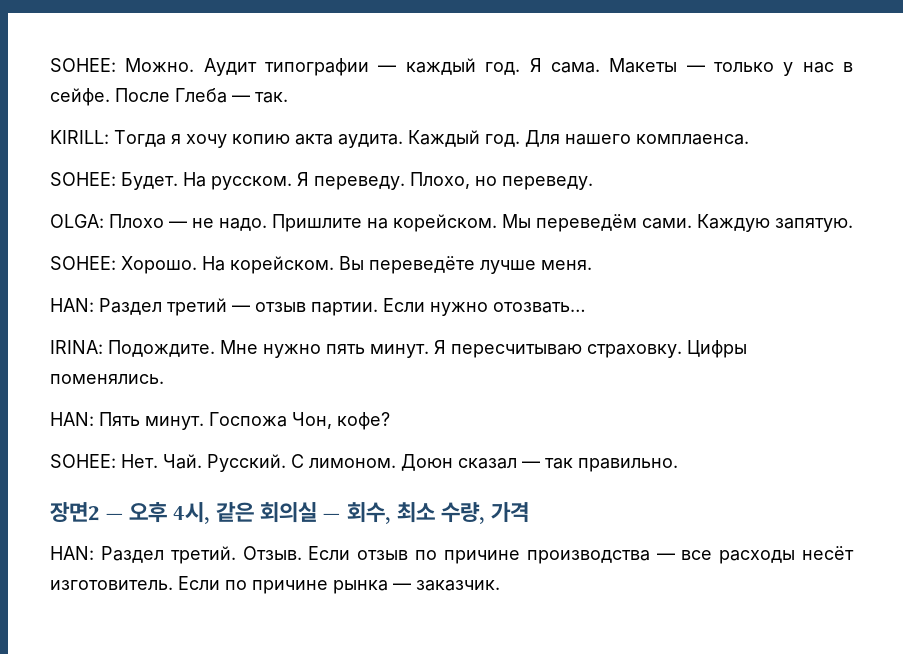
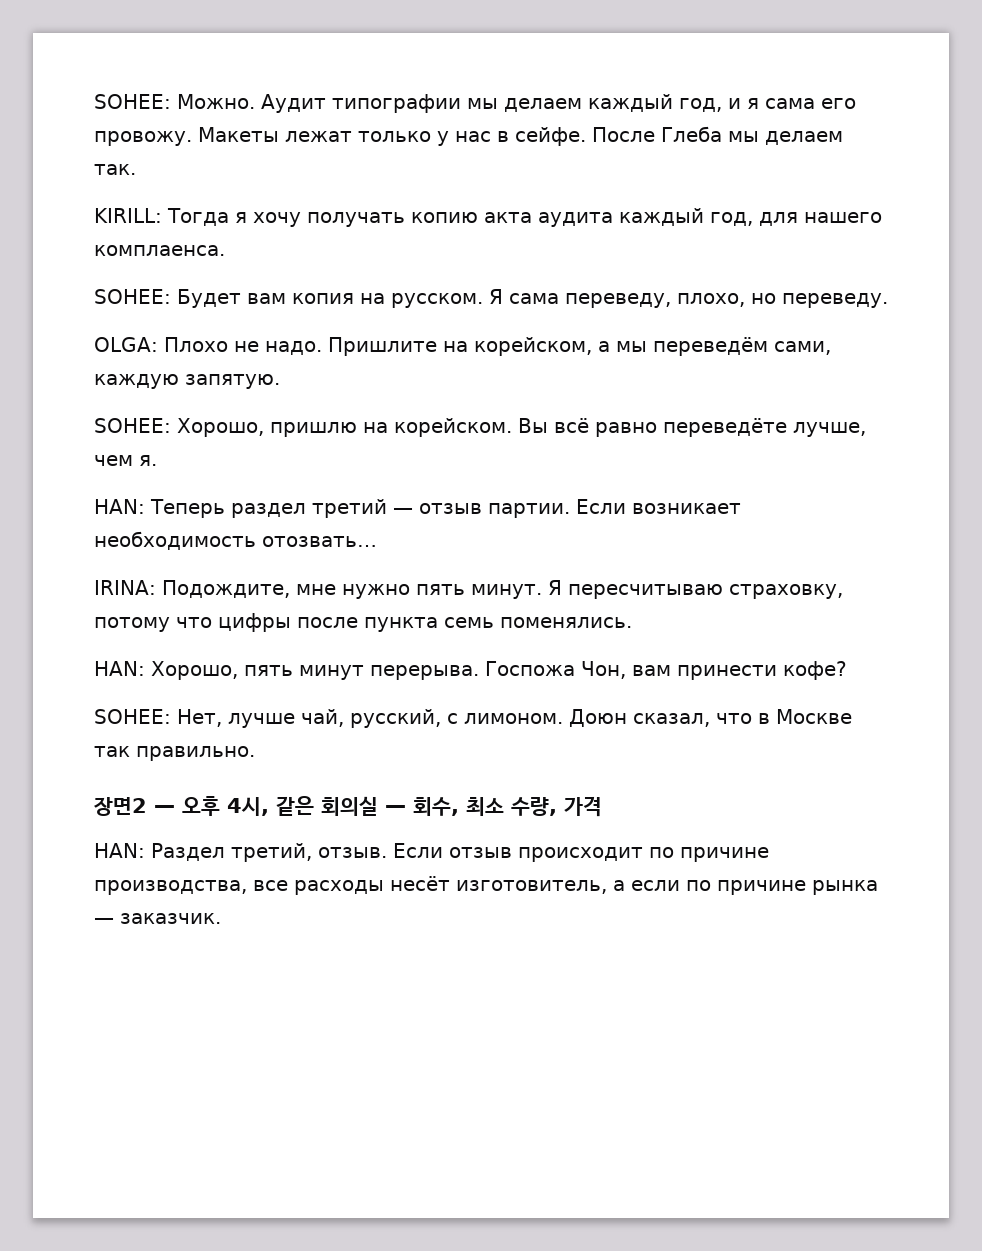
[378,58,705,75] — каждый год. Я сама. Макеты — -> [467,94,856,112] [94,127,352,146] мы делаем каждый год, и я сама его провожу. Макеты лежат
[232,95,250,102] — -> [728,131,843,145] мы делаем
(227, 141) none -> [307,212,405,227] получать
[338,130,560,148] аудита. Каждый год. Для -> [538,208,798,227] аудита каждый год, для
[121,172,470,190] Будет. На русском. Я переведу. Плохо, -> [177,289,745,308] Будет вам копия на русском. Я сама переведу, плохо,
[169,221,187,228] — -> (228, 344) none
[393,214,853,232] [50,256,592,274] [50,298,162,315] корейском. Мы переведём сами. Каждую запятую. // SOHEE: Хорошо. На корейском. Вы переведёте лучше меня. // HAN: Раздел -> [474,337,831,356] [94,374,280,389] [94,418,866,437] [94,455,157,466] [94,499,306,518] корейском, а мы переведём сами, каждую запятую. // SOHEE: Хорошо, пришлю на корейском. Вы всё равно переведёте лучше, чем я. // HAN: Теперь раздел
[430,302,488,316] нужно -> [632,503,741,514] [94,531,256,550] возникает необходимость
[108,340,258,357] Подождите. Мне -> [162,580,336,598] Подождите, мне
[587,340,747,358] [50,374,164,384] [50,412,390,430] [50,454,540,472] страховку. Цифры поменялись. // HAN: Пять минут. Госпожа Чон, кофе? // SOHEE: Нет. Чай. Русский. С лимоном. Доюн сказал — -> [729,584,843,599] [94,613,632,632] [94,661,847,680] [94,709,852,728] страховку, потому что цифры после пункта семь поменялись. // HAN: Хорошо, пять минут перерыва. Госпожа Чон, вам принести кофе? // SOHEE: Нет, лучше чай, русский, с лимоном. Доюн сказал, что в Москве
[170,546,302,564] третий. Отзыв. -> [231,843,387,862] третий, отзыв.
[415,550,675,564] по причине производства — -> [518,847,769,862] [94,880,247,895] происходит по причине производства,
[50,576,220,590] изготовитель. Если -> [456,880,680,894] изготовитель, а если

